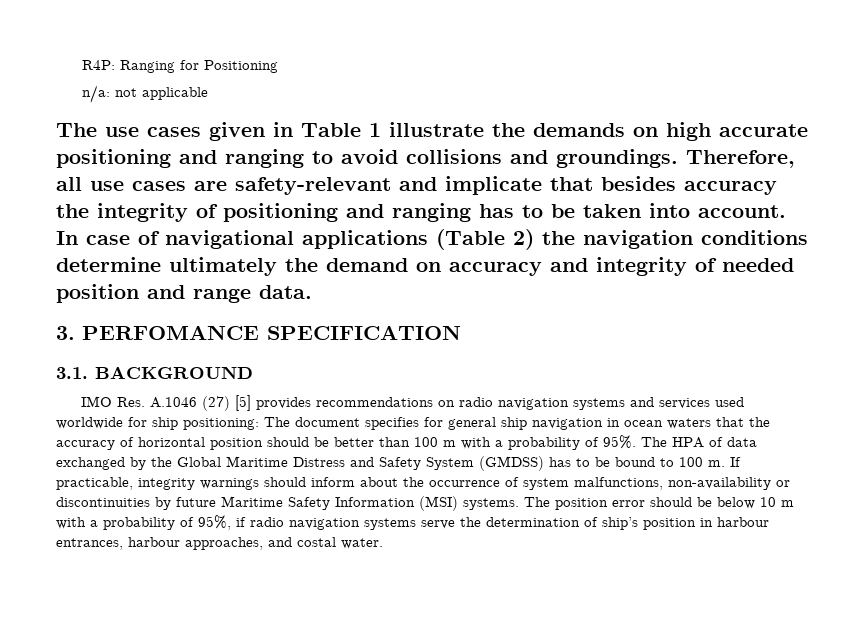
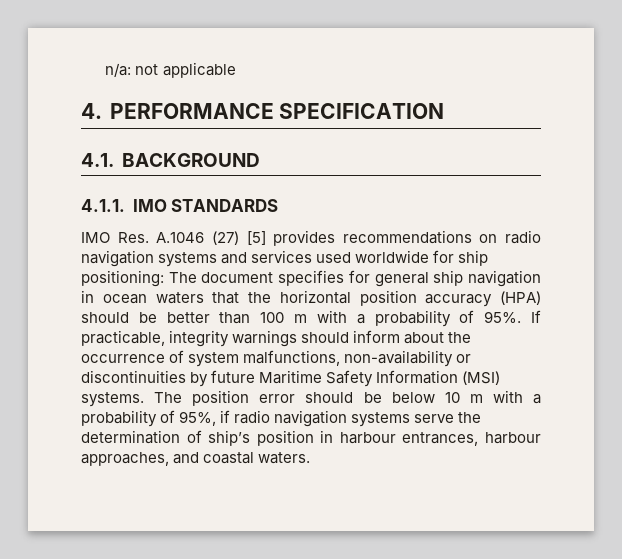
[81,60,278,73] R4P: Ranging for Positioning // -> (105, 70) none
[56,122,808,141] [56,149,795,168] [56,176,777,195] [56,203,786,222] [56,229,808,250] [56,257,794,276] [56,284,312,303] [56,325,260,340] The use cases given in Table 1 illustrate the demands on high accurate positioning and ranging to avoid collisions and groundings. Therefore, all use cases are safety-relevant and implicate that besides accuracy the integrity of positioning and ranging has to be taken into account. In case of navigational applications (Table 2) the navigation conditions determine ultimately the demand on accuracy and integrity of needed position and range data. // 3. PERFOMANCE -> [81,103,274,119] 4. PERFORMANCE
[56,367,88,379] 3.1. -> [81,153,114,167] 4.1.
(254, 372) none -> [81,199,279,212] // 4.1.1. IMO STANDARDS
[56,437,263,450] accuracy of horizontal position -> [279,290,541,307] horizontal position accuracy (HPA)
[641,437,757,448] [56,456,725,471] The HPA of data exchanged by the Global Maritime Distress and Safety System (GMDSS) has to be bound to 100 m. -> (522, 317) none
[297,537,383,549] costal water. -> [203,452,311,464] coastal waters.

